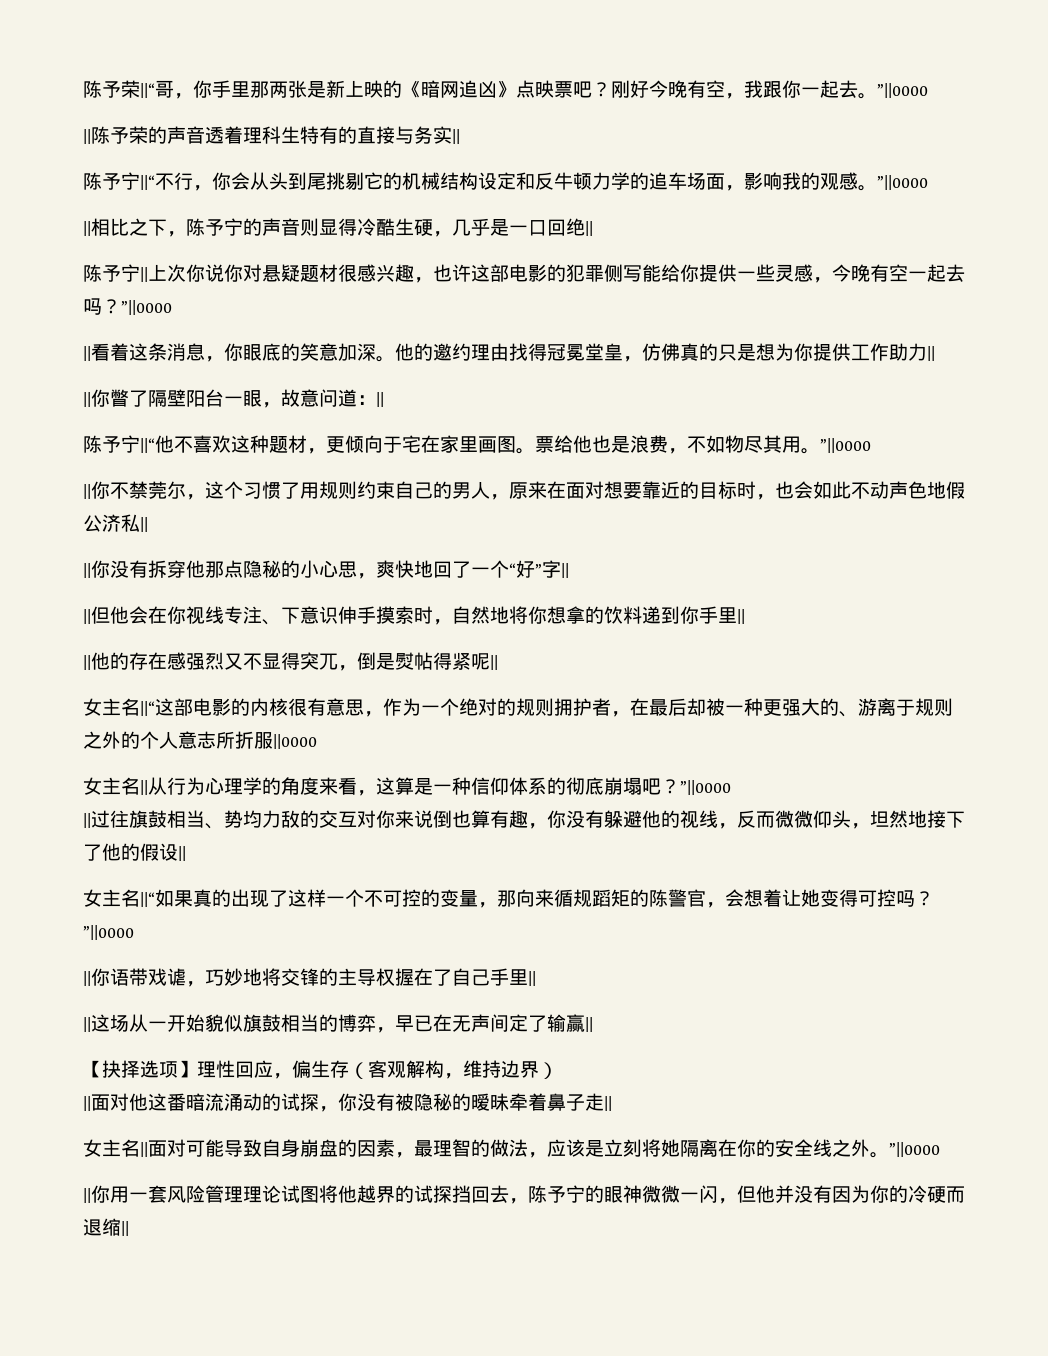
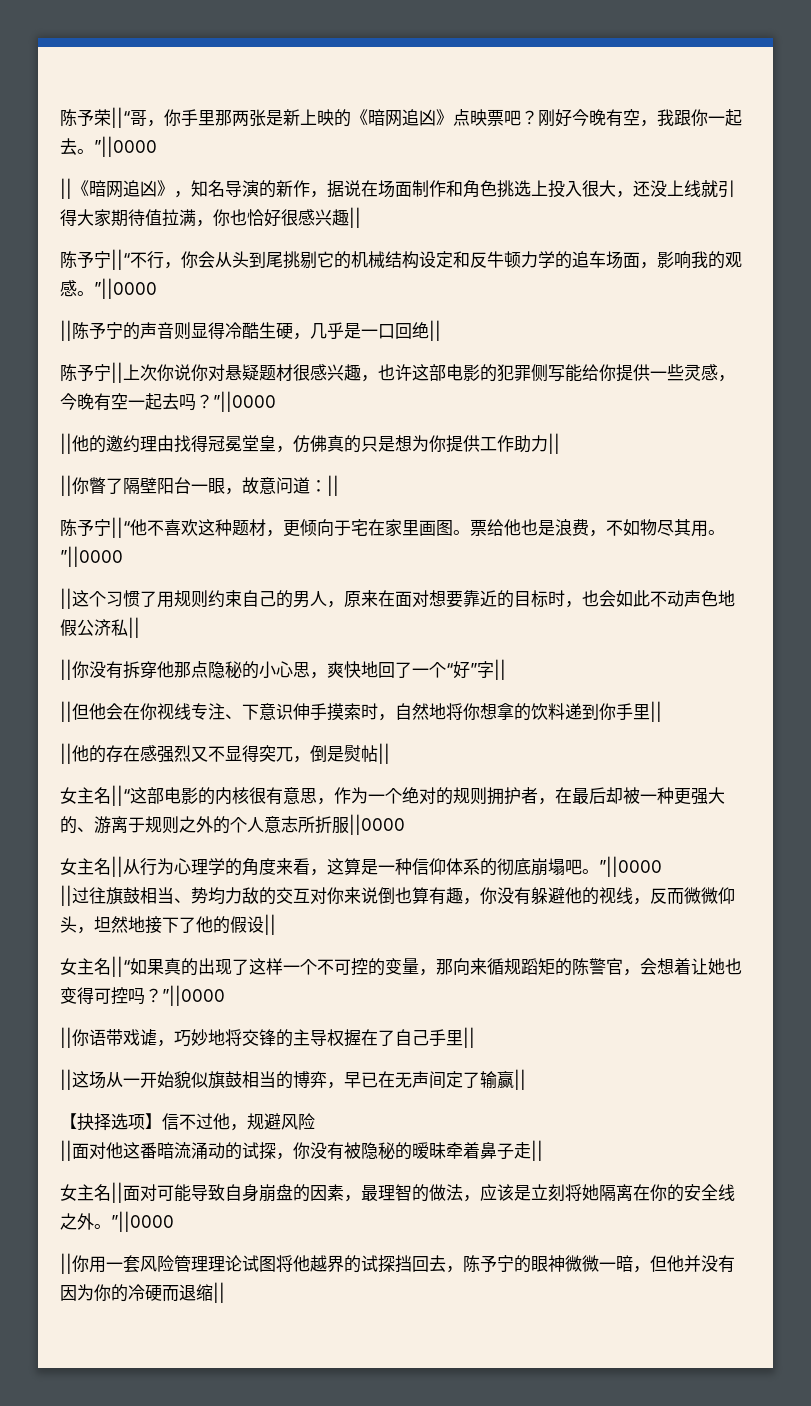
[91,126,452,144] 陈予荣的声音透着理科生特有的直接与务实 -> [72,180,735,198] [60,209,349,227] 《暗网追凶》，知名导演的新作，据说在场面制作和角色挑选上投入很大，还没上线就引得大家期待值拉满，你也恰好很感兴趣
[91,218,186,237] 相比之下， -> (72, 330) none
[91,343,395,362] 看着这条消息，你眼底的笑意加深。 -> (72, 443) none
[91,481,205,500] 你不禁莞尔， -> (72, 598) none
[433,652,490,670] 得紧呢 -> (378, 753) none
[661,779,680,794] ？ -> [582,869,599,874] 。
(820, 898) none -> [725,958,742,975] 也
[197,1060,558,1079] 理性回应，偏生存（客观解构，维持边界） -> [162,1113,315,1131] 信不过他，规避风险
[699,1185,718,1203] 闪 -> [616,1255,633,1272] 暗

